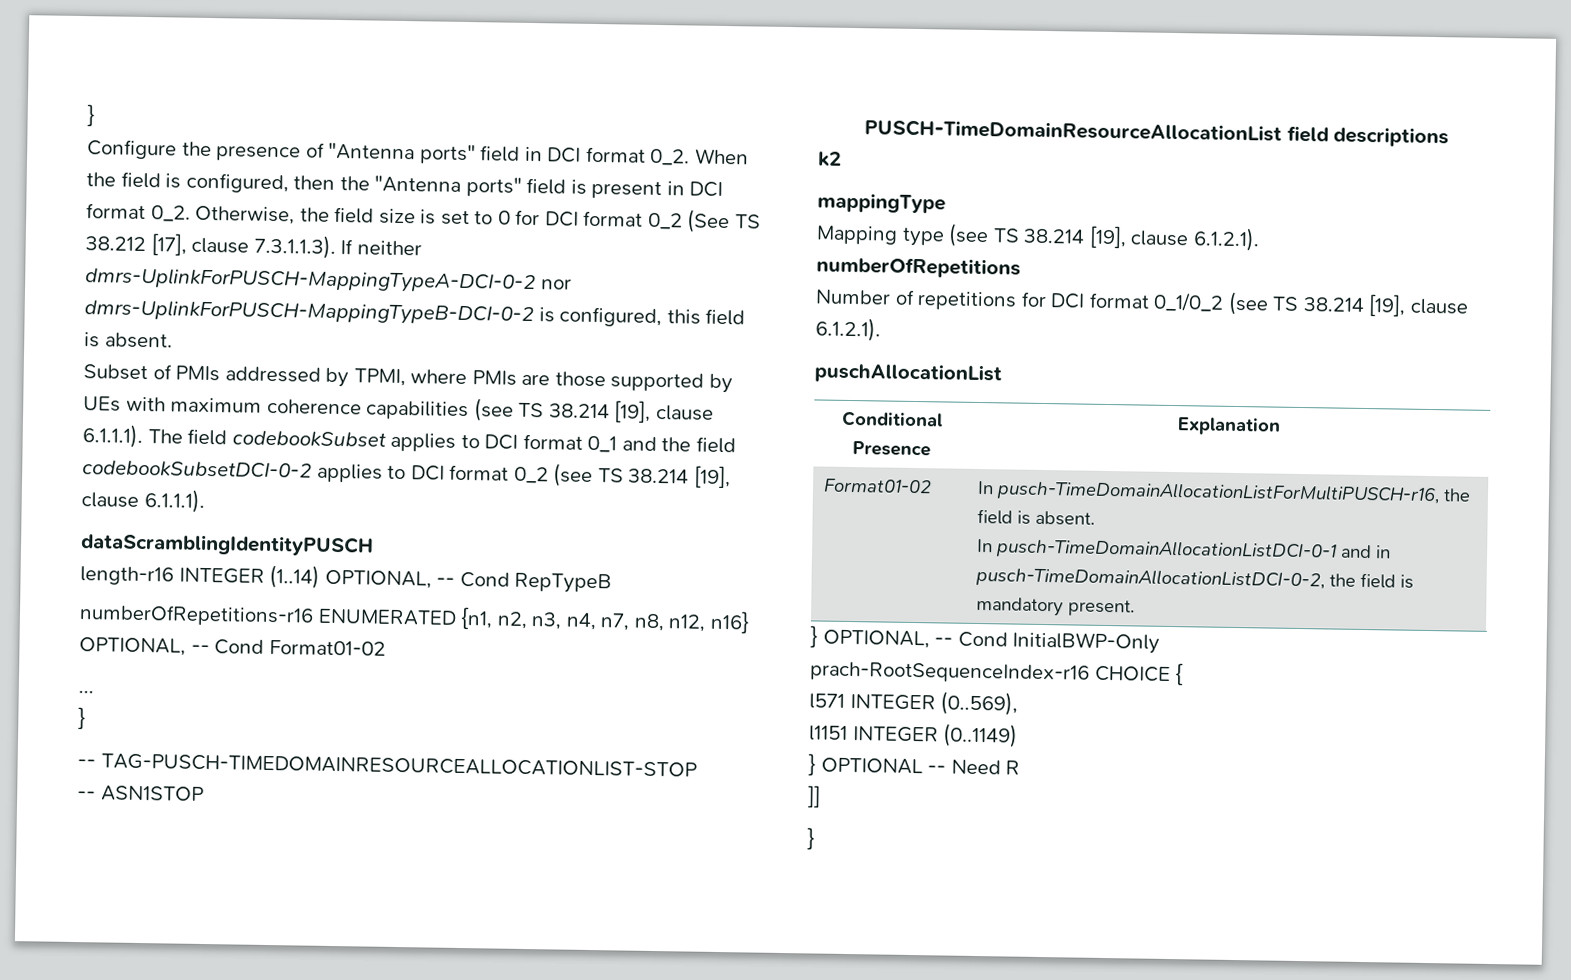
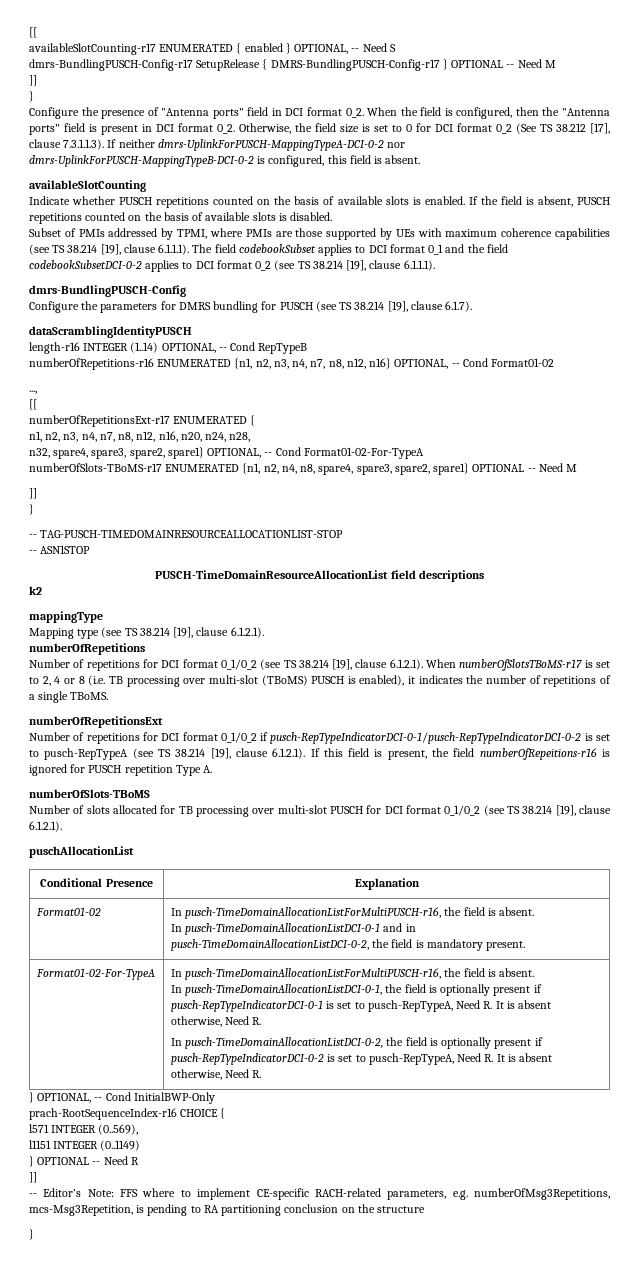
(87, 115) none -> [29,27,37,38] [29,43,396,55] [29,59,556,71] [29,75,37,86] [[ // availableSlotCounting-r17 ENUMERATED { enabled } OPTIONAL, -- Need S // dmrs-BundlingPUSCH-Config-r17 SetupRelease { DMRS-BundlingPUSCH-Config-r17 } OPTIONAL -- Need M // ]] //
(173, 340) none -> [29,180,146,192] [29,196,610,208] [29,212,333,224] // availableSlotCounting // Indicate whether PUSCH repetitions counted on the basis of available slots is enabled. If the field is absent, PUSCH repetitions counted on the basis of available slots is disabled.
(205, 501) none -> [29,285,186,297] [29,301,473,313] // dmrs-BundlingPUSCH-Config // Configure the parameters for DMRS bundling for PUSCH (see TS 38.214 [19], clause 6.1.7).
[78,690,94,694] ... -> [29,390,37,394] [29,399,37,410] [29,415,256,427] [29,431,251,442] [29,447,424,459] [29,463,578,475] [29,488,37,499] ..., // [[ // numberOfRepetitionsExt-r17 ENUMERATED { // n1, n2, n3, n4, n7, n8, n12, n16, n20, n24, n28, // n32, spare4, spare3, spare2, spare1} OPTIONAL, -- Cond Format01-02-For-TypeA // numberOfSlots-TBoMS-r17 ENUMERATED {n1, n2, n4, n8, spare4, spare3, spare2, spare1} OPTIONAL -- Need M // ]]
(881, 329) none -> [426,659,610,671] [29,675,611,687] [29,691,109,703] [29,716,163,728] [29,732,610,744] [29,748,610,760] [29,764,213,776] [29,789,150,798] [29,805,611,817] [29,821,62,832] When numberOfSlotsTBoMS-r17 is set to 2, 4 or 8 (i.e. TB processing over multi-slot (TBoMS) PUSCH is enabled), it indicates the number of repetitions of a single TBoMS. // numberOfRepetitionsExt // Number of repetitions for DCI format 0_1/0_2 if pusch-RepTypeIndicatorDCI-0-1/pusch-RepTypeIndicatorDCI-0-2 is set to pusch-RepTypeA (see TS 38.214 [19], clause 6.1.2.1). If this field is present, the field numberOfRepeitions-r16 is ignored for PUSCH repetition Type A. // numberOfSlots-TBoMS // Number of slots allocated for TB processing over multi-slot PUSCH for DCI format 0_1/0_2 (see TS 38.214 [19], clause 6.1.2.1).
(1136, 608) none -> [35,968,155,980] [170,968,535,980] [170,984,542,996] [170,1000,552,1012] [170,1016,262,1027] [170,1037,543,1049] [170,1053,553,1065] [170,1069,262,1080] // Format01-02-For-TypeA | In pusch-TimeDomainAllocationListForMultiPUSCH-r16, the field is absent. // In pusch-TimeDomainAllocationListDCI-0-1, the field is optionally present if pusch-RepTypeIndicatorDCI-0-1 is set to pusch-RepTypeA, Need R. It is absent otherwise, Need R. // In pusch-TimeDomainAllocationListDCI-0-2, the field is optionally present if pusch-RepTypeIndicatorDCI-0-2 is set to pusch-RepTypeA, Need R. It is absent otherwise, Need R.
(821, 796) none -> [29,1188,610,1200] [29,1204,426,1216] // -- Editor’s Note: FFS where to implement CE-specific RACH-related parameters, e.g. numberOfMsg3Repetitions, mcs-Msg3Repetition, is pending to RA partitioning conclusion on the structure

